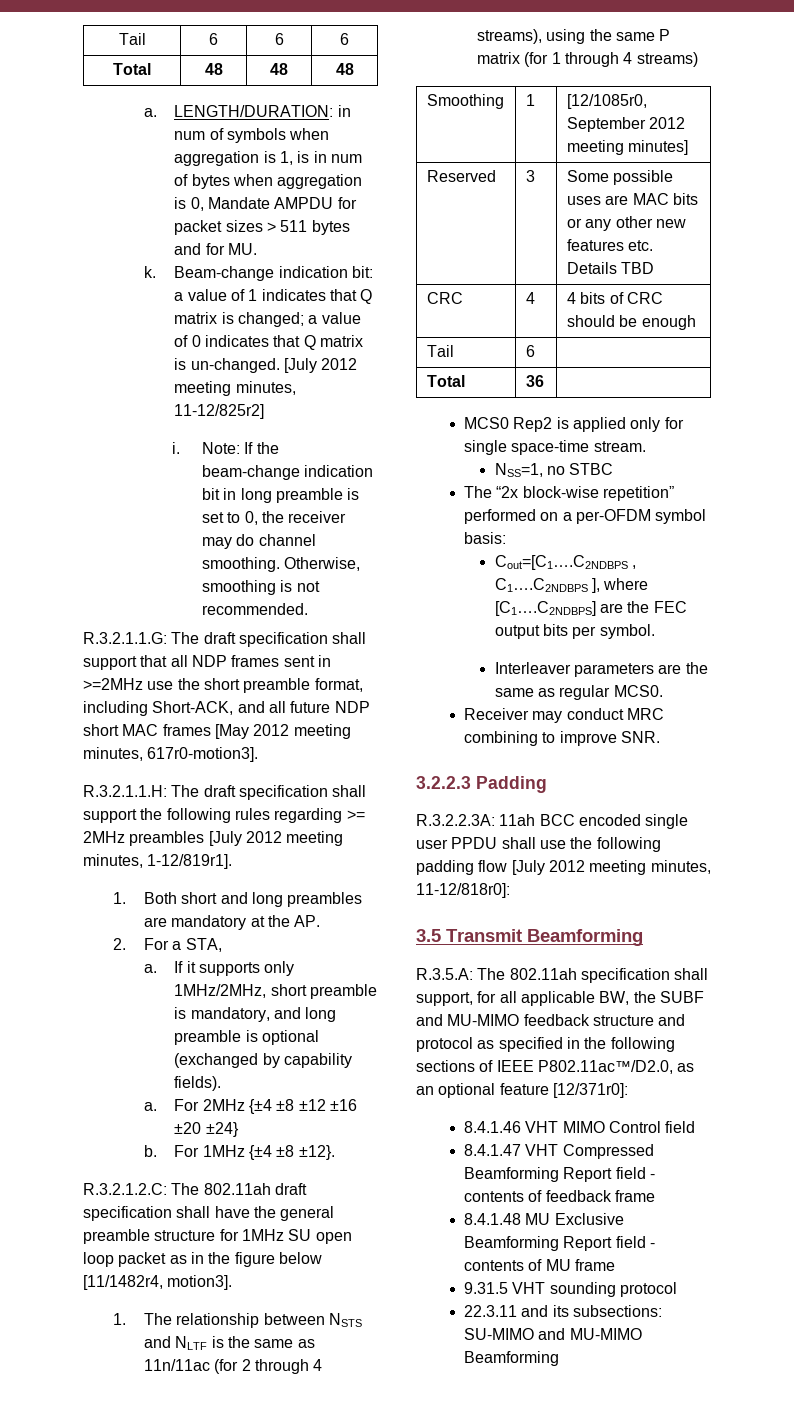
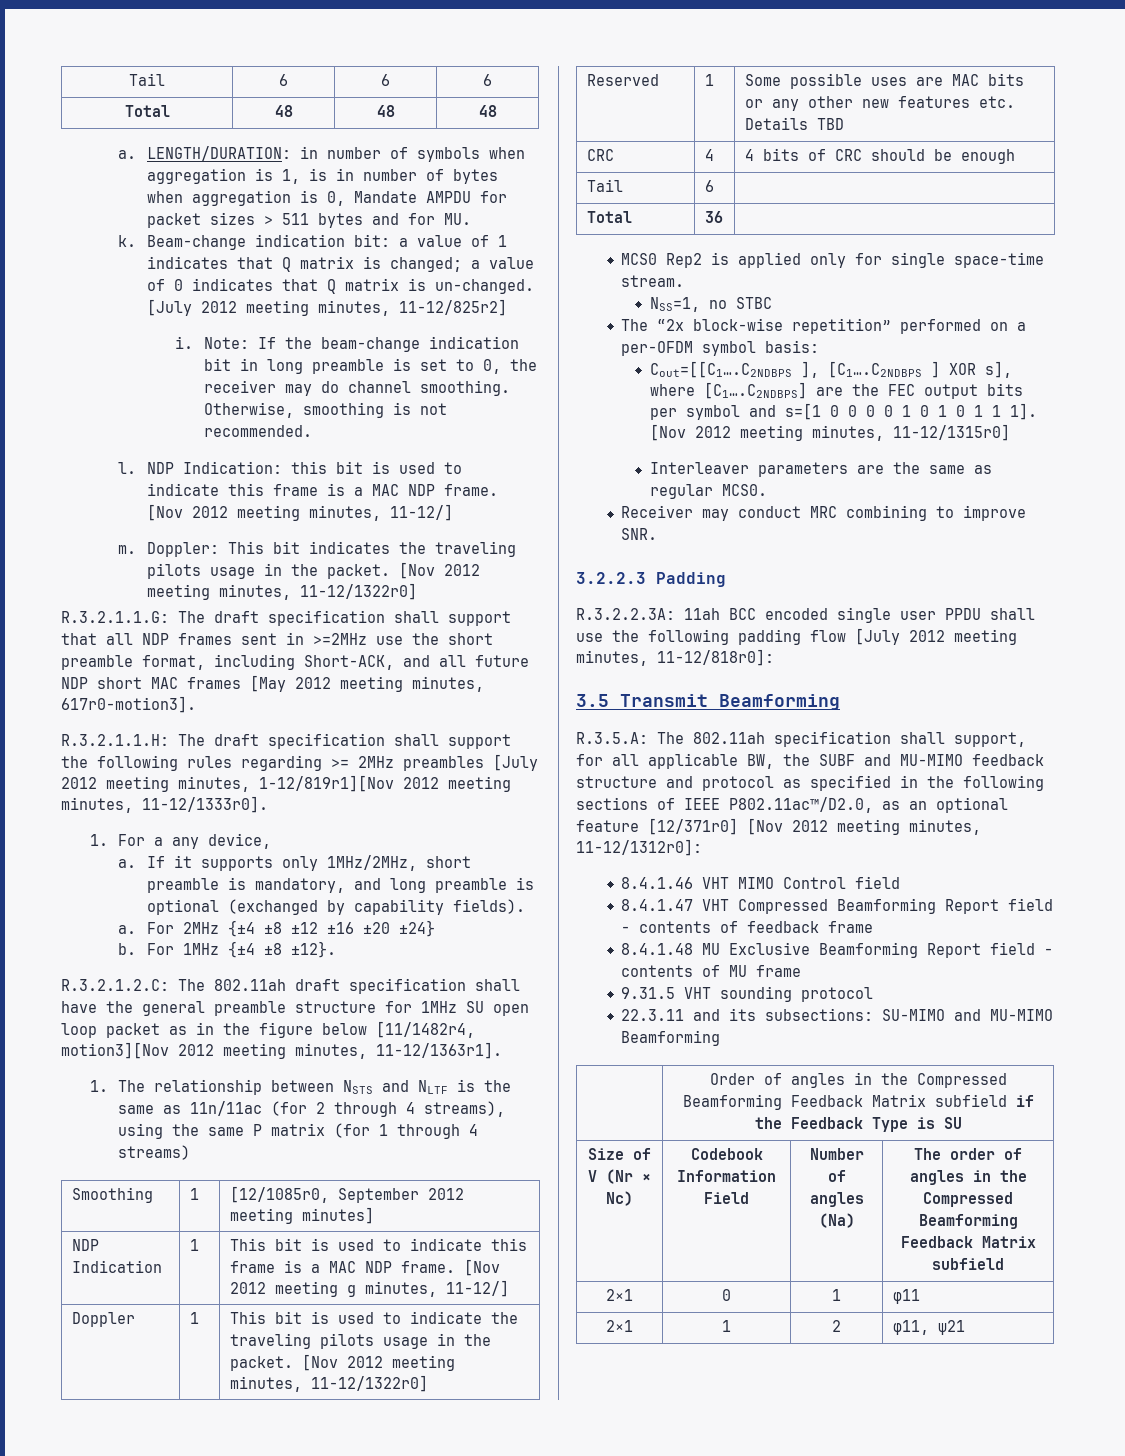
[174,131,206,140] num -> [326,147,381,159] number
[331,154,363,163] num -> [362,169,417,181] number
(308, 609) none -> [118,461,462,474] [146,483,498,496] [146,504,453,521] [118,541,516,557] [146,562,480,579] [146,583,417,600] // l. NDP Indication: this bit is used to indicate this frame is a MAC NDP frame. [Nov 2012 meeting minutes, 11-12/] // m. Doppler: This bit indicates the traveling pilots usage in the packet. [Nov 2012 meeting minutes, 11-12/1322r0]
[147,854,233,869] [113,892,363,907] [143,915,321,930] [113,938,222,952] 1-12/819r1]. // 1. Both short and long preambles are mandatory at the AP. // 2. For a STA, -> [259,775,511,792] [61,796,268,813] [89,833,272,849] 1-12/819r1][Nov 2012 meeting minutes, 11-12/1333r0]. // 1. For a any device,
[167,1275,233,1290] motion3]. -> [61,1042,502,1059] motion3][Nov 2012 meeting minutes, 11-12/1363r1].
(689, 147) none -> [71,1239,99,1251] [71,1260,162,1273] [189,1239,199,1251] [229,1238,527,1251] [229,1259,500,1276] [229,1280,509,1297] [71,1312,135,1327] [189,1312,199,1324] [229,1311,518,1324] [229,1333,491,1349] [229,1354,455,1371] [229,1375,428,1392] // NDP Indication | 1 | This bit is used to indicate this frame is a MAC NDP frame. [Nov 2012 meeting g minutes, 11-12/] // Doppler | 1 | This bit is used to indicate the traveling pilots usage in the packet. [Nov 2012 meeting minutes, 11-12/1322r0]
[525,170,535,182] 3 -> [704,74,714,86] 1
[494,555,636,570] [494,578,600,593] Cout=[C1….C2NDBPS , C1….C2NDBPS ], -> [649,361,1012,378] Cout=[[C1….C2NDBPS ], [C1….C2NDBPS ] XOR s],
[599,624,655,639] symbol. -> [685,403,1037,420] [649,424,1010,441] symbol and s=[1 0 0 0 0 1 0 1 0 1 1 1]. [Nov 2012 meeting minutes, 11-12/1315r0]
[552,1083,628,1098] [12/371r0]: -> [648,818,981,835] [576,839,702,856] [12/371r0] [Nov 2012 meeting minutes, 11-12/1312r0]:
(560, 1358) none -> [709,1072,1007,1088] [682,1094,1034,1110] [754,1117,962,1132] [588,1148,651,1160] [588,1169,651,1184] [606,1191,633,1206] [690,1148,763,1160] [677,1170,776,1182] [704,1192,749,1204] [809,1148,864,1160] [827,1170,846,1182] [809,1192,864,1207] [818,1213,855,1228] [914,1148,1022,1160] [909,1170,1027,1185] [923,1192,1013,1207] [918,1214,1018,1229] [900,1236,1036,1248] [932,1258,1004,1270] [606,1289,633,1301] [722,1289,731,1301] [832,1289,841,1301] [892,1289,920,1304] [606,1320,633,1332] [722,1320,731,1332] [832,1320,841,1332] [892,1320,965,1335] // | Order of angles in the Compressed Beamforming Feedback Matrix subfield if the Feedback Type is SU // Size of V (Nr × Nc) | Codebook Information Field | Number of angles (Na) | The order of angles in the Compressed Beamforming Feedback Matrix subfield // 2×1 | 0 | 1 | φ11 // 2×1 | 1 | 2 | φ11, ψ21

